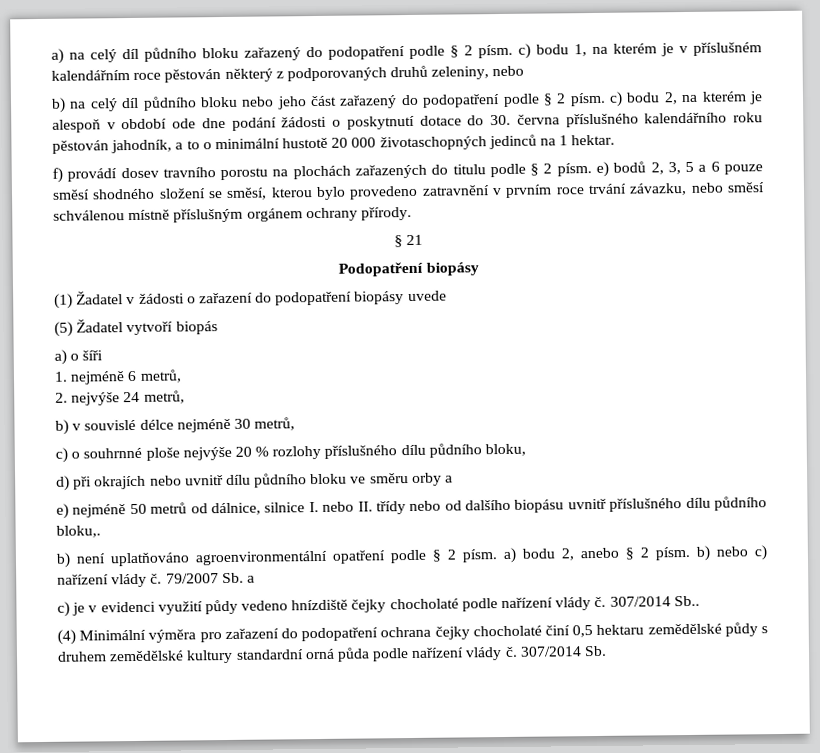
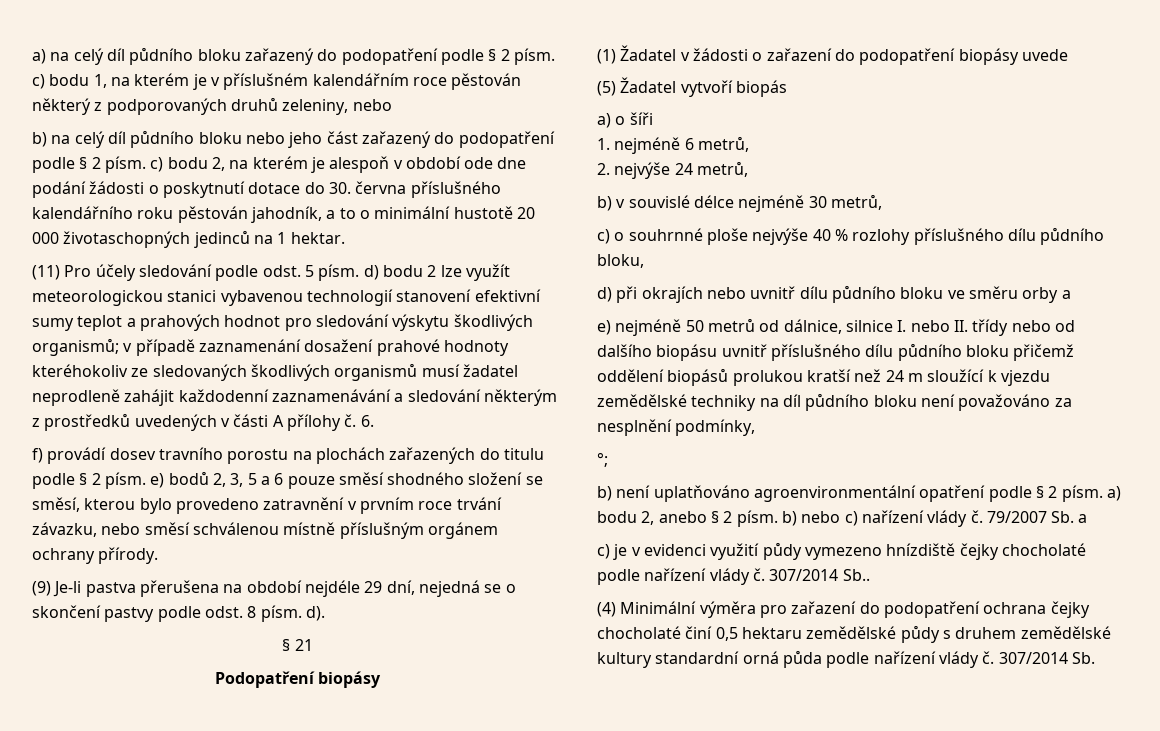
(616, 140) none -> [32,264,510,281] [32,289,541,306] [32,314,533,331] [32,338,509,356] [32,363,518,381] [32,389,557,406] [32,413,374,431] // (11) Pro účely sledování podle odst. 5 písm. d) bodu 2 lze využít meteorologickou stanici vybavenou technologií stanovení efektivní sumy teplot a prahových hodnot pro sledování výskytu škodlivých organismů; v případě zaznamenání dosažení prahové hodnoty kteréhokoliv ze sledovaných škodlivých organismů musí žadatel neprodleně zahájit každodenní zaznamenávání a sledování některým z prostředků uvedených v části A přílohy č. 6.
(412, 213) none -> [32,580,516,597] [32,605,325,622] // (9) Je-li pastva přerušena na období nejdéle 29 dní, nejedná se o skončení pastvy podle odst. 8 písm. d).
[234,446,252,457] 20 -> [812,229,831,241] 40
[56,525,101,538] bloku,. -> [965,344,1075,361] [597,368,1050,386] [597,393,1072,411] [597,419,756,436] [597,452,608,467] bloku přičemž oddělení biopásů prolukou kratší než 24 m sloužící k vjezdu zemědělské techniky na díl půdního bloku není považováno za nesplnění podmínky, // °;
[241,600,289,611] vedeno -> [804,547,882,560] vymezeno

